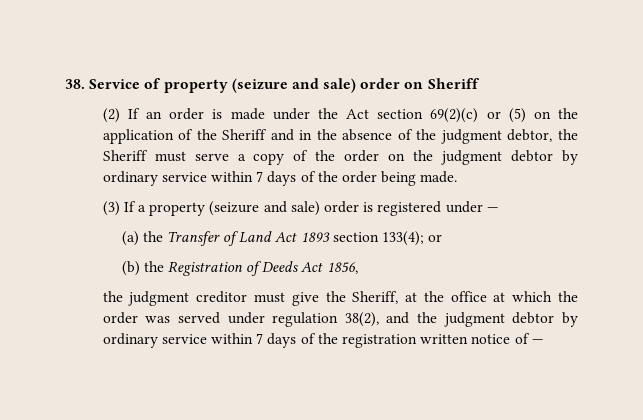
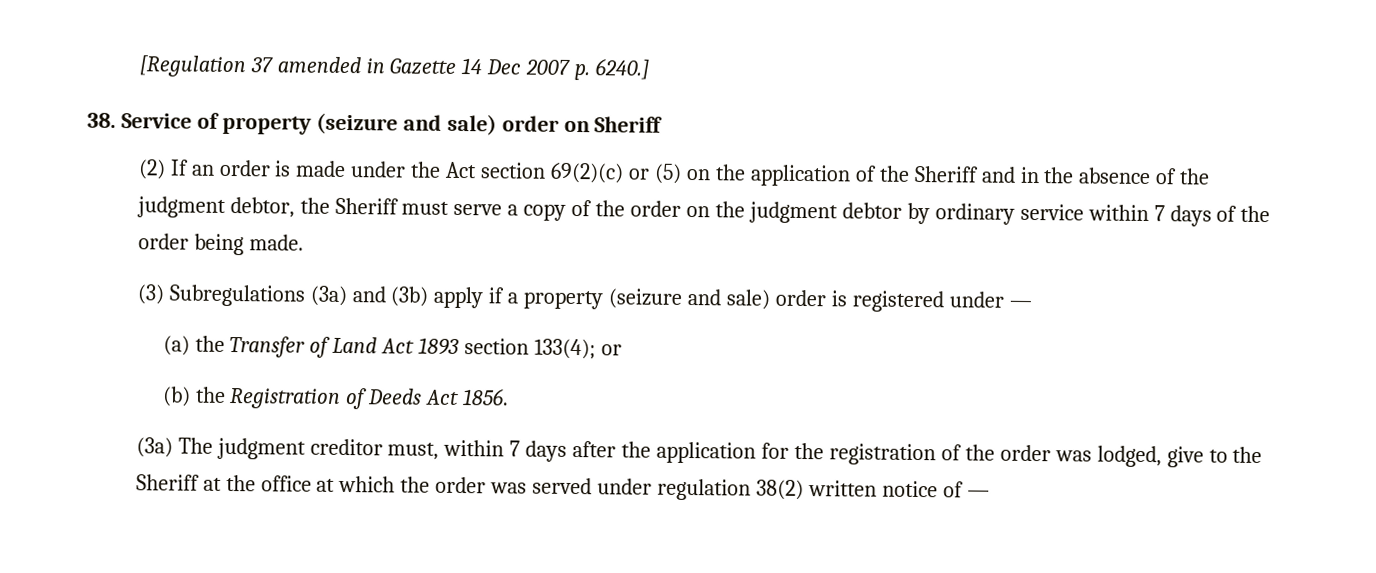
(65, 84) none -> [138,55,650,81] [Regulation 37 amended in Gazette 14 Dec 2007 p. 6240.] //
[123,201,136,212] If -> [168,284,505,309] Subregulations (3a) and (3b) apply if
[326,262,358,274] [102,291,399,306] 1856, // the judgment creditor must give the Sheriff, -> [462,388,510,406] [135,437,1263,468] [135,474,200,491] 1856. // (3a) The judgment creditor must, within 7 days after the application for the registration of the order was lodged, give to the Sheriff
[344,312,578,327] [102,333,417,348] 38(2), and the judgment debtor by ordinary service within 7 days of the registration -> [756,479,805,501] 38(2)

